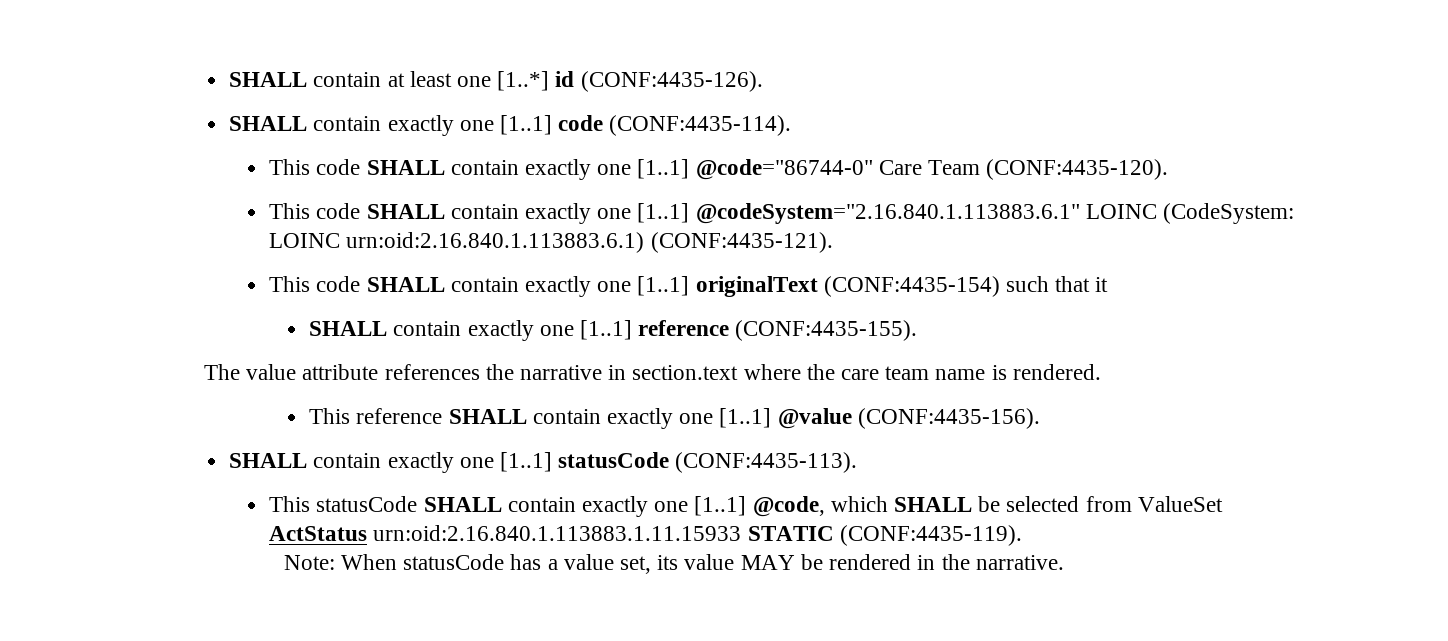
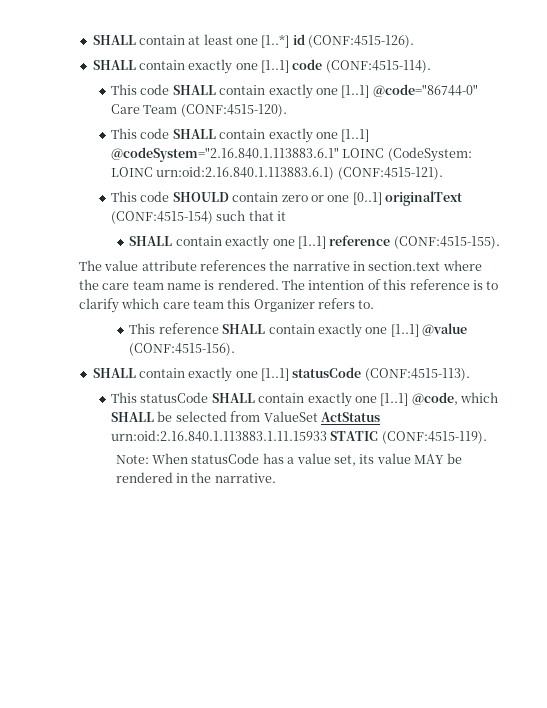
[580,71,763,92] (CONF:4435-126). -> [308,35,415,48] (CONF:4515-126).
[609,115,792,136] (CONF:4435-114). -> [325,60,431,73] (CONF:4515-114).
[986,159,1169,180] (CONF:4435-120). -> [180,104,287,117] (CONF:4515-120).
[650,232,833,253] [269,276,1000,297] (CONF:4435-121). // This code SHALL contain exactly one [1..1] originalText (CONF:4435-154) -> [337,167,443,180] [111,191,463,206] [111,211,214,224] (CONF:4515-121). // This code SHOULD contain zero or one [0..1] originalText (CONF:4515-154)
[735,320,918,341] (CONF:4435-155). -> [393,236,500,249] (CONF:4515-155).
(1101, 372) none -> [282,279,499,290] [78,298,375,313] The intention of this reference is to clarify which care team this Organizer refers to.
[857,408,1040,429] (CONF:4435-156). -> [129,343,236,356] (CONF:4515-156).
[675,452,858,473] (CONF:4435-113). -> [364,368,470,381] (CONF:4515-113).
[839,525,1022,546] (CONF:4435-119). -> [381,431,487,444] (CONF:4515-119).

